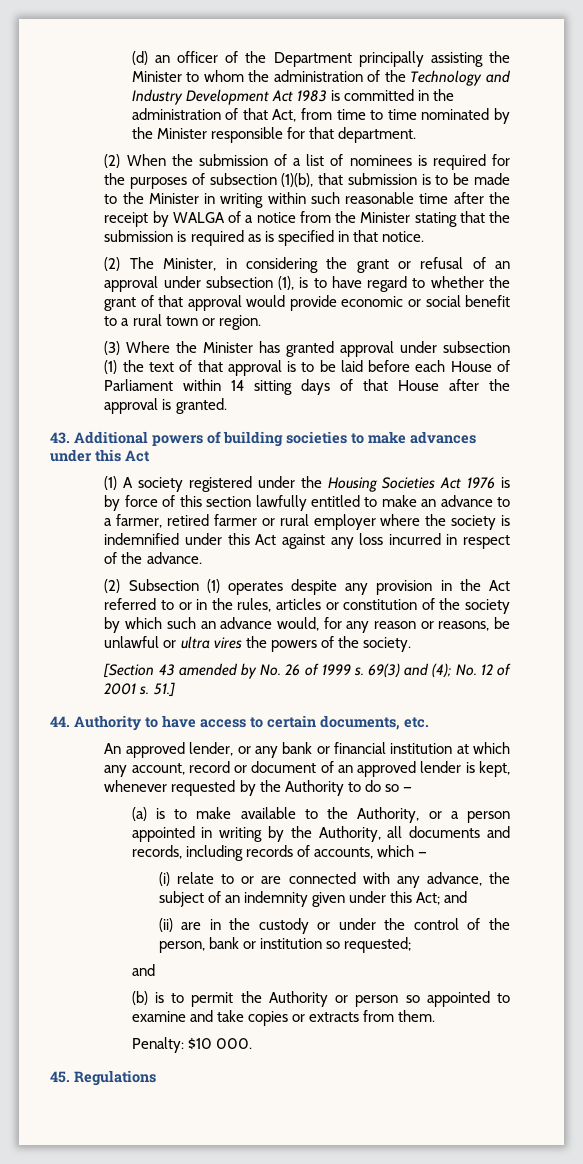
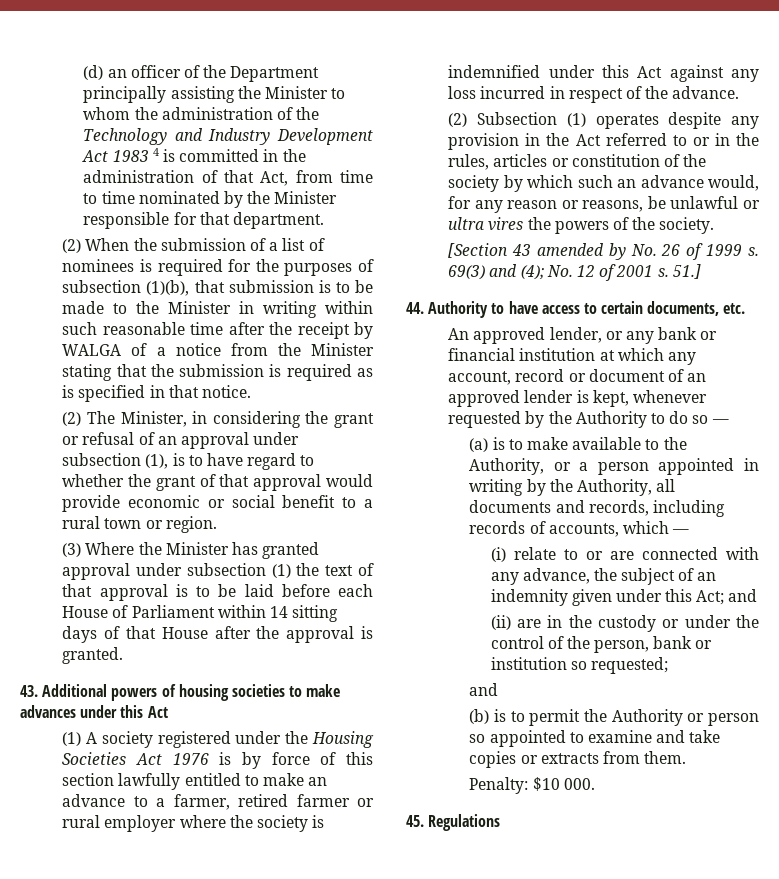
(327, 96) none -> [152,148,159,156] 4
[223,431,283,447] building -> [178,684,229,701] housing

